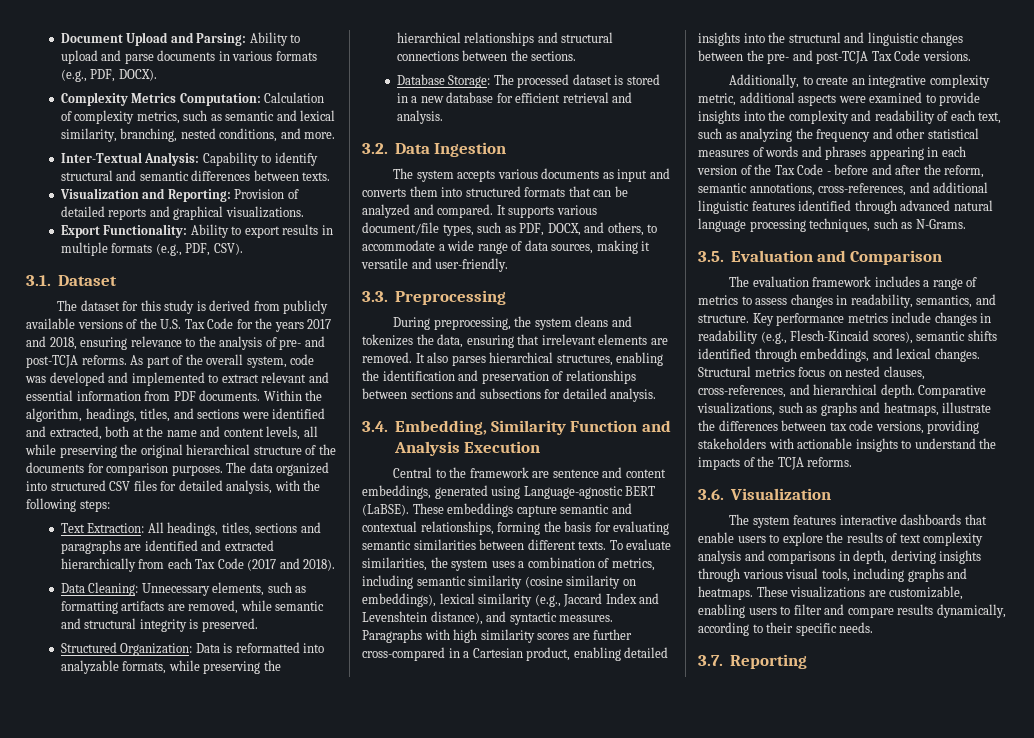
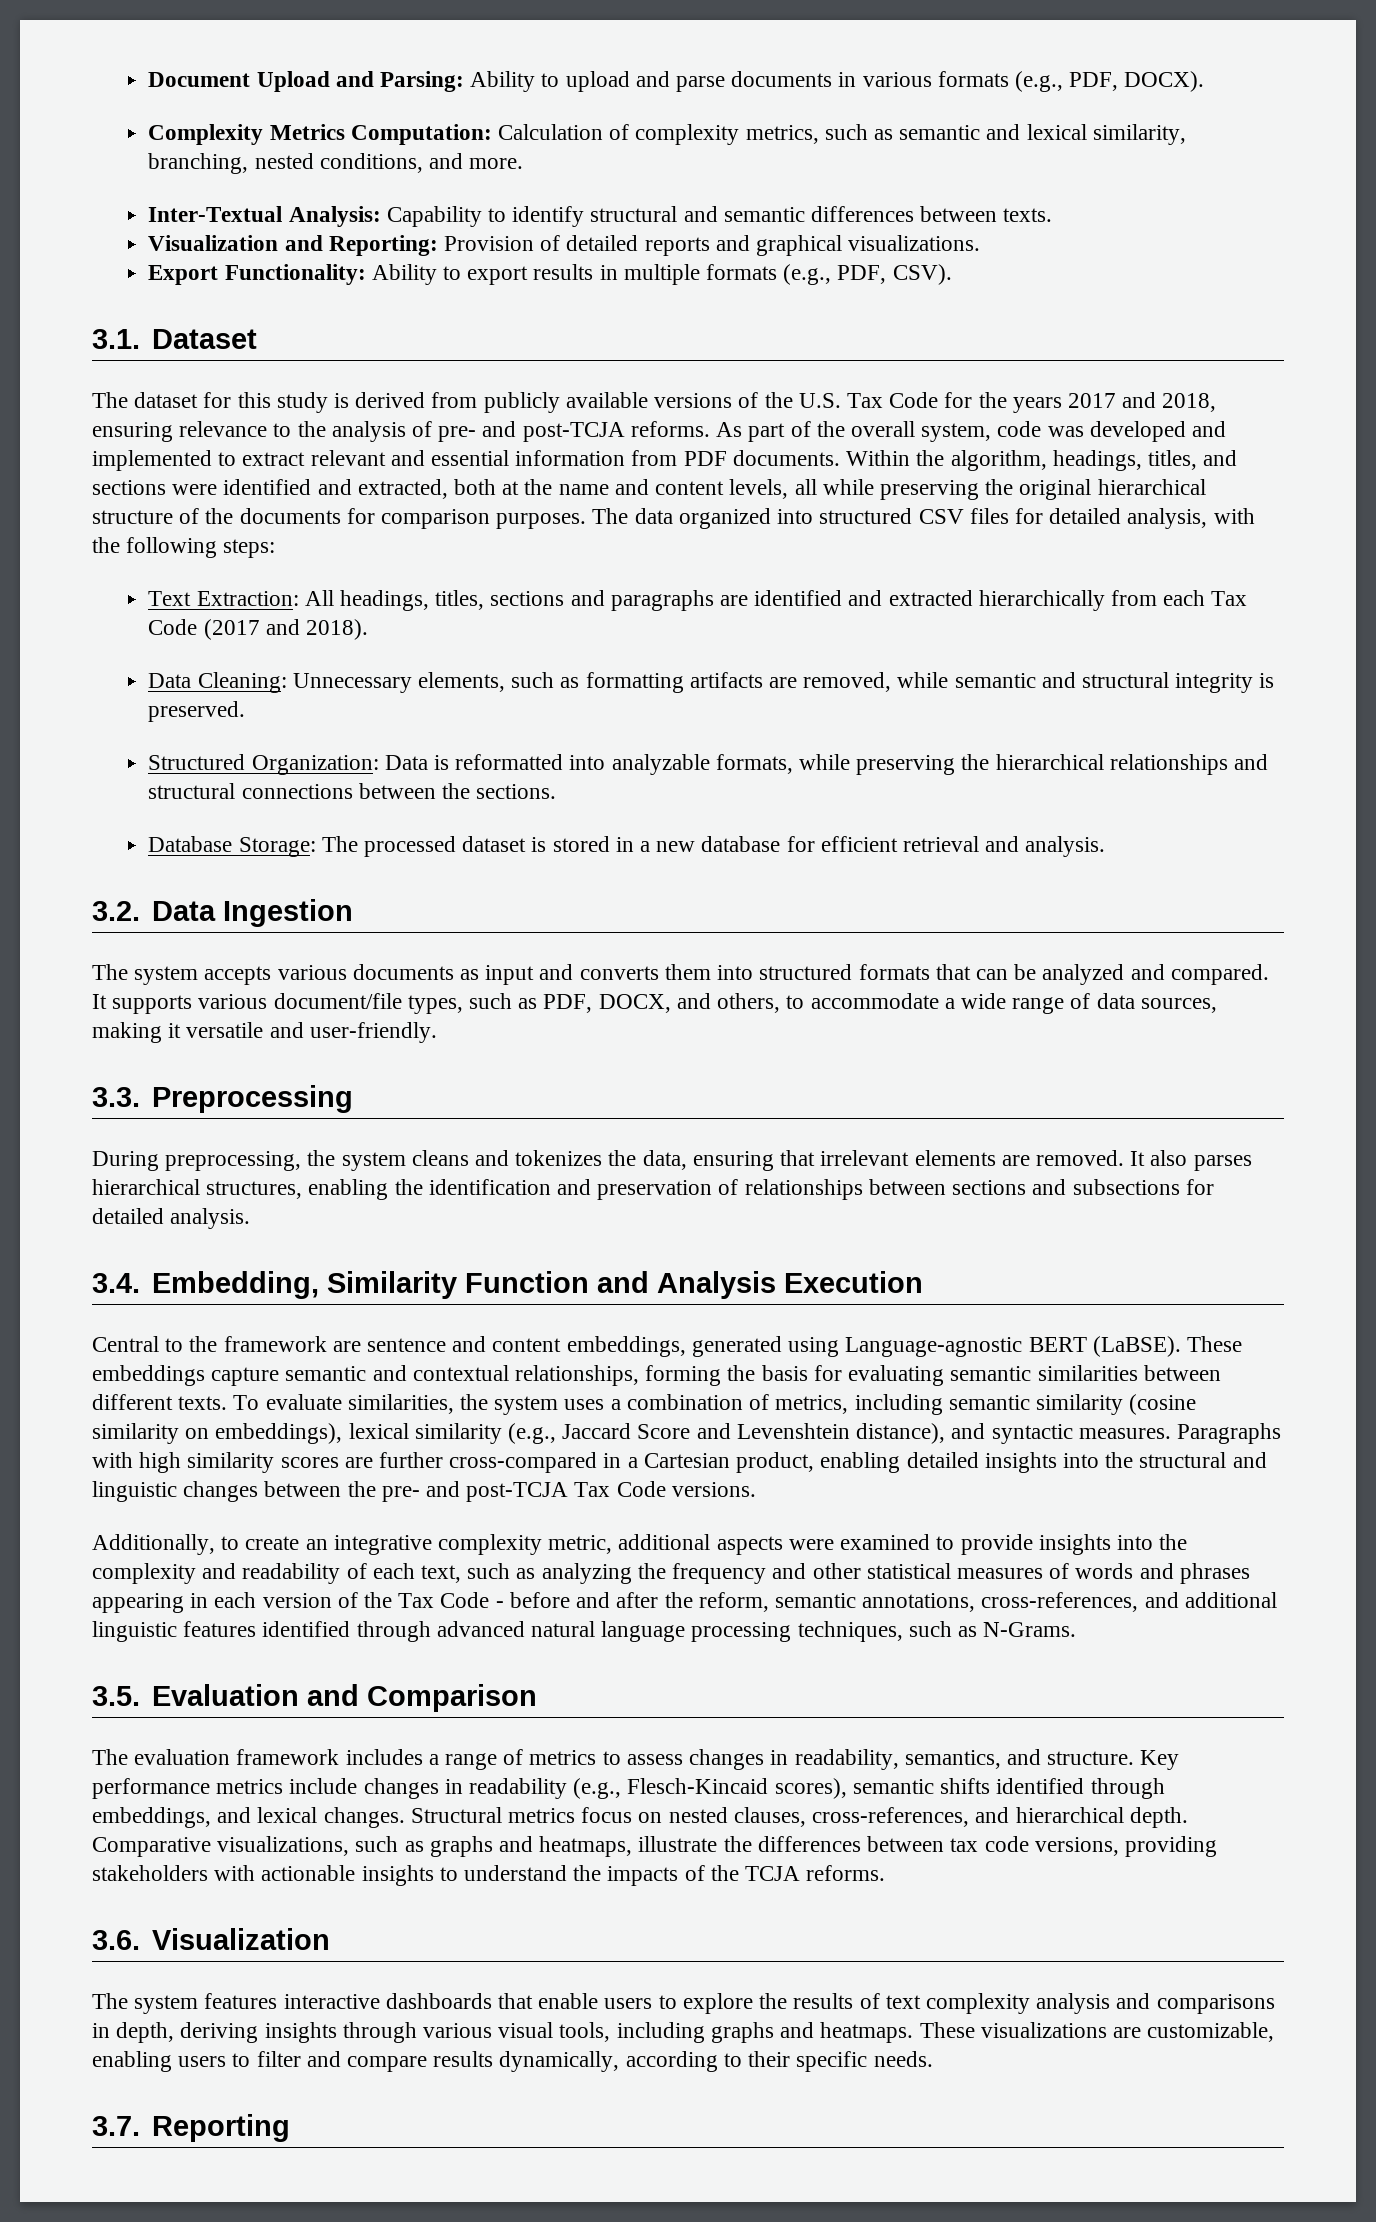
[605,593,637,604] Index -> [637,1424,691,1439] Score

